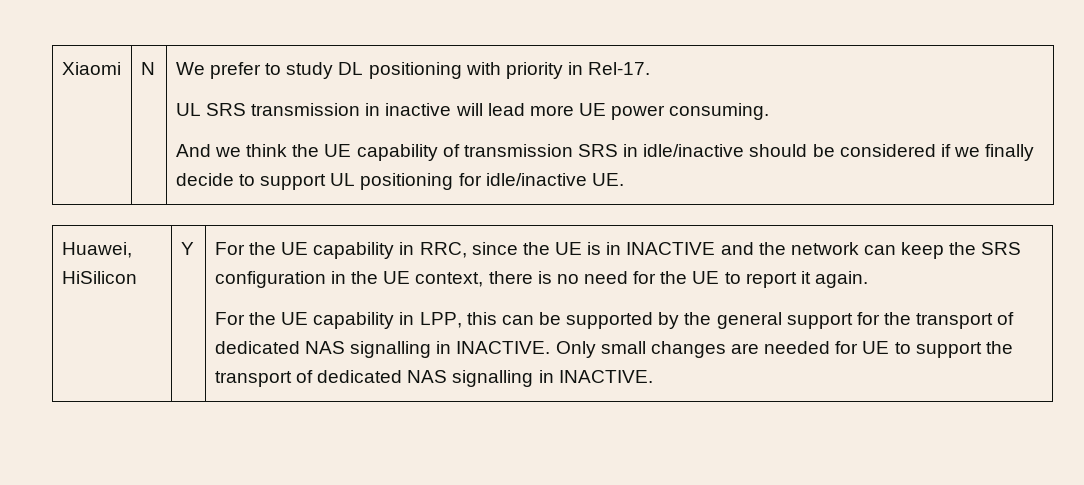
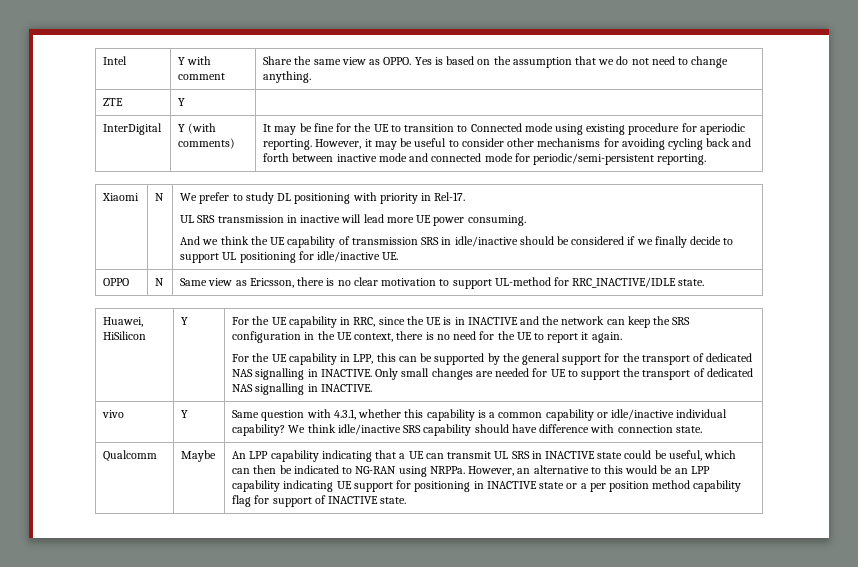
(61, 68) none -> [103,56,128,65] [178,56,212,65] [178,73,226,80] [263,56,729,68] [263,71,312,83] [103,98,124,106] [178,98,186,106] [103,123,163,135] [178,123,217,134] [178,138,236,149] [263,123,745,135] [263,138,752,150] [263,153,707,165] Intel | Y with comment | Share the same view as OPPO. Yes is based on the assumption that we do not need to change anything. // ZTE | Y | // InterDigital | Y (with comments) | It may be fine for the UE to transition to Connected mode using existing procedure for aperiodic reporting. However, it may be useful to consider other mechanisms for avoiding cycling back and forth between inactive mode and connected mode for periodic/semi-persistent reporting. //
(624, 179) none -> [103,278,130,286] [155,278,165,286] [180,277,705,289] // OPPO | N | Same view as Ericsson, there is no clear motivation to support UL-method for RRC_INACTIVE/IDLE state.
(653, 376) none -> [102,410,125,418] [181,410,189,418] [232,409,728,421] [232,424,702,436] [103,450,158,462] [181,450,217,462] [232,450,737,462] [232,465,710,477] [232,480,742,492] [232,495,407,507] // vivo | Y | Same question with 4.3.1, whether this capability is a common capability or idle/inactive individual capability? We think idle/inactive SRS capability should have difference with connection state. // Qualcomm | Maybe | An LPP capability indicating that a UE can transmit UL SRS in INACTIVE state could be useful, which can then be indicated to NG-RAN using NRPPa. However, an alternative to this would be an LPP capability indicating UE support for positioning in INACTIVE state or a per position method capability flag for support of INACTIVE state.

